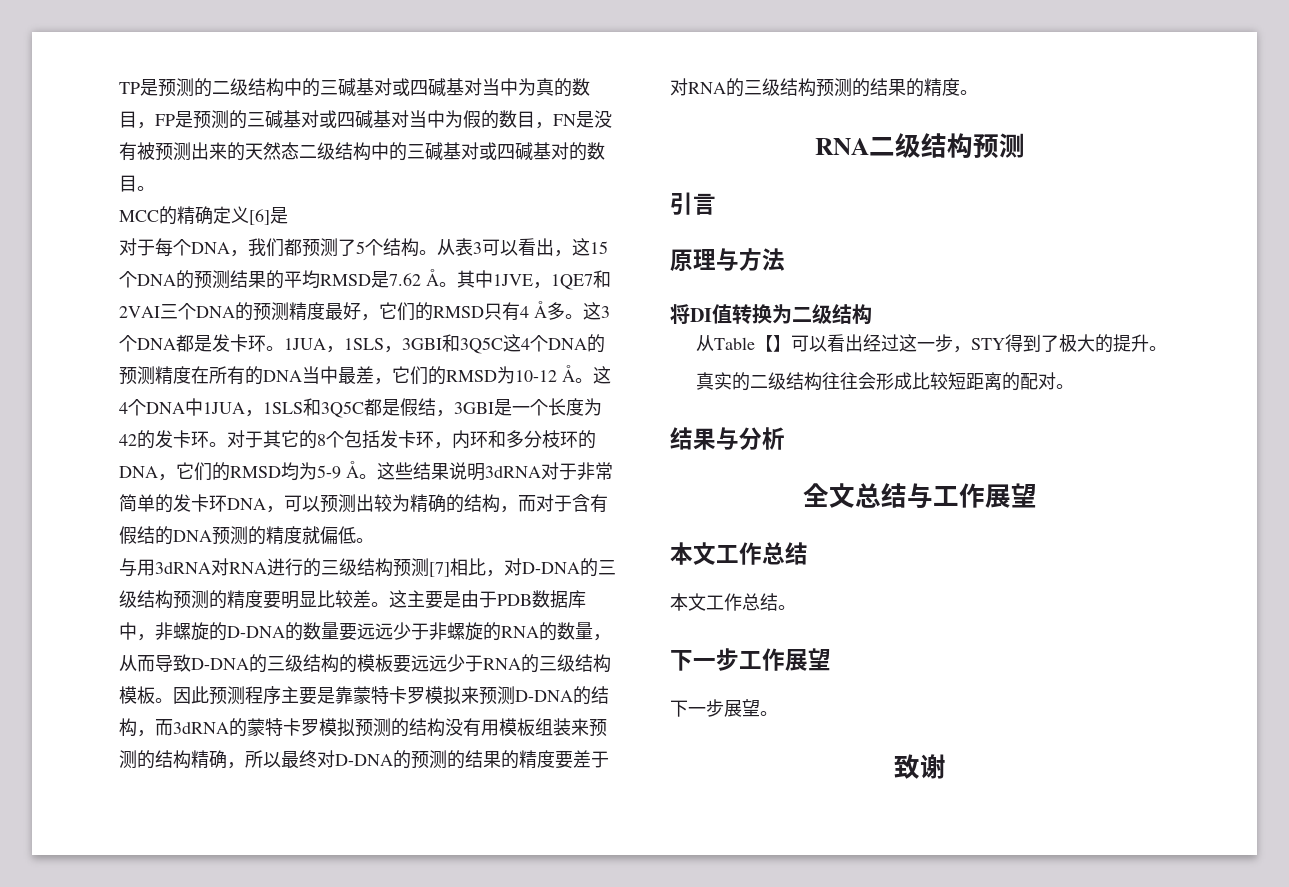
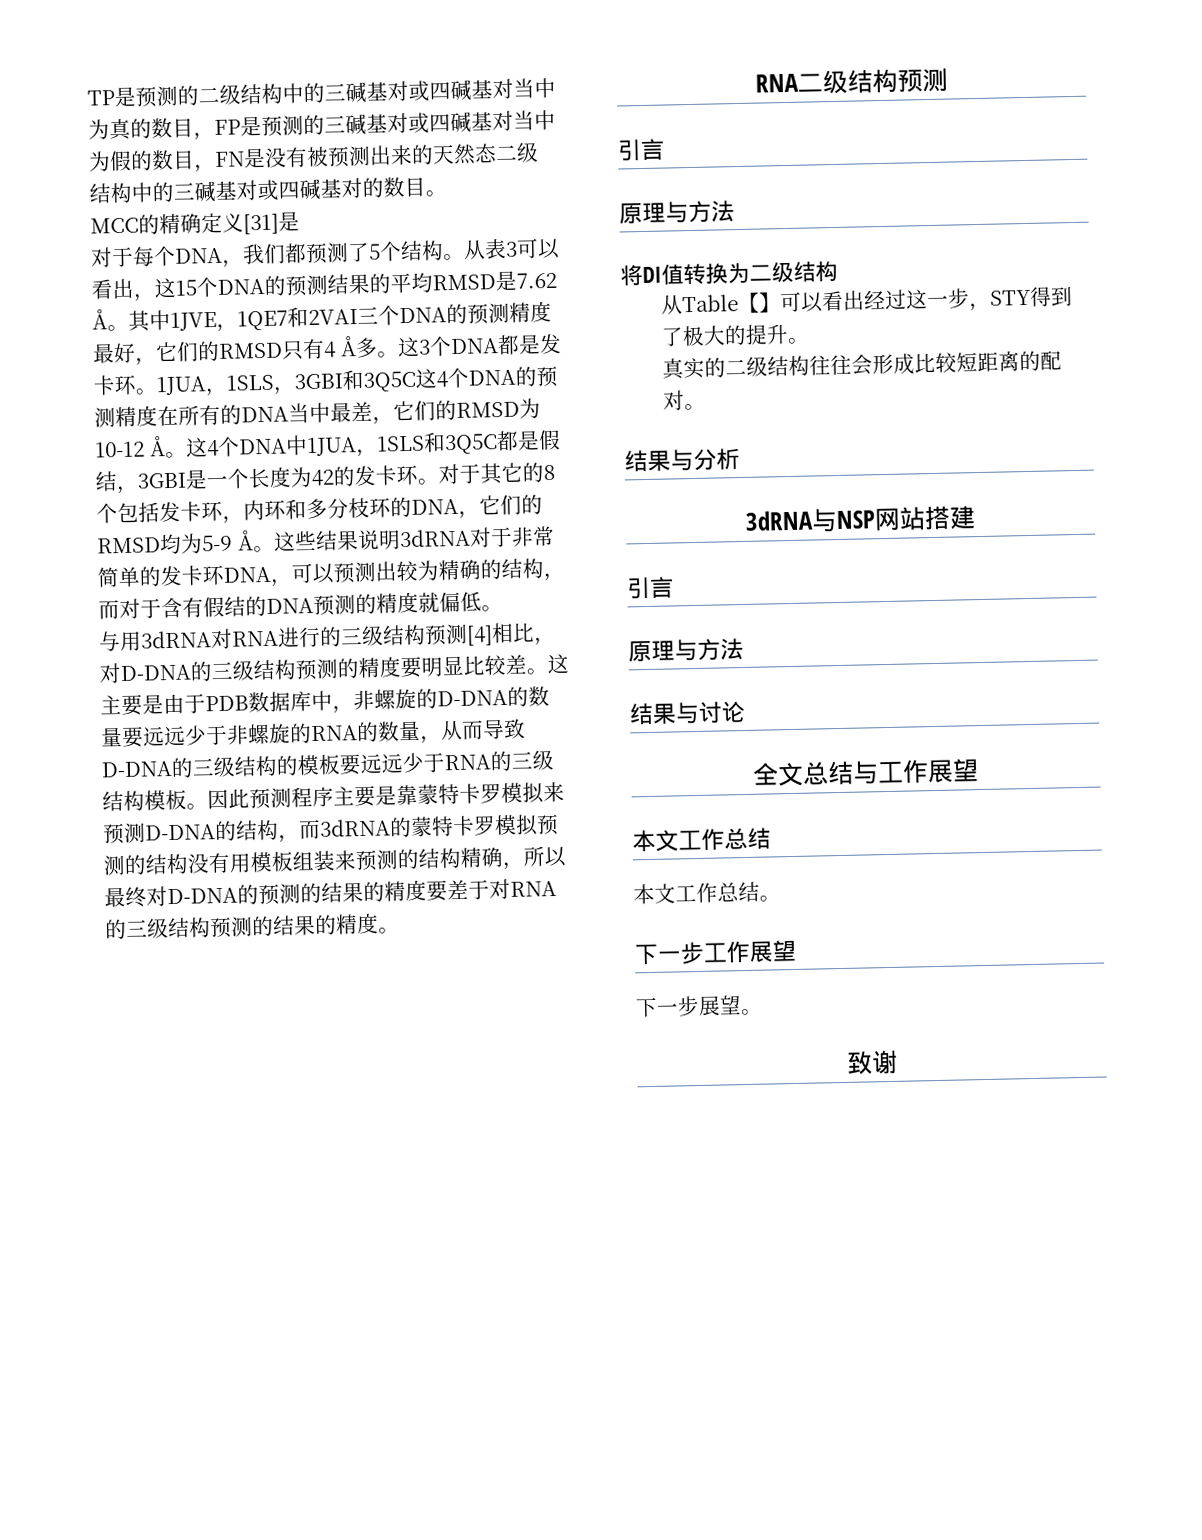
[249,209,270,225] [6] -> [243,213,279,235] [31]
[429,562,450,577] [7] -> [466,625,493,646] [4]
(785, 438) none -> [745,505,976,533] [626,576,674,600] [628,637,744,663] [629,700,746,726] // 3dRNA与NSP网站搭建 // 引言 // 原理与方法 // 结果与讨论

